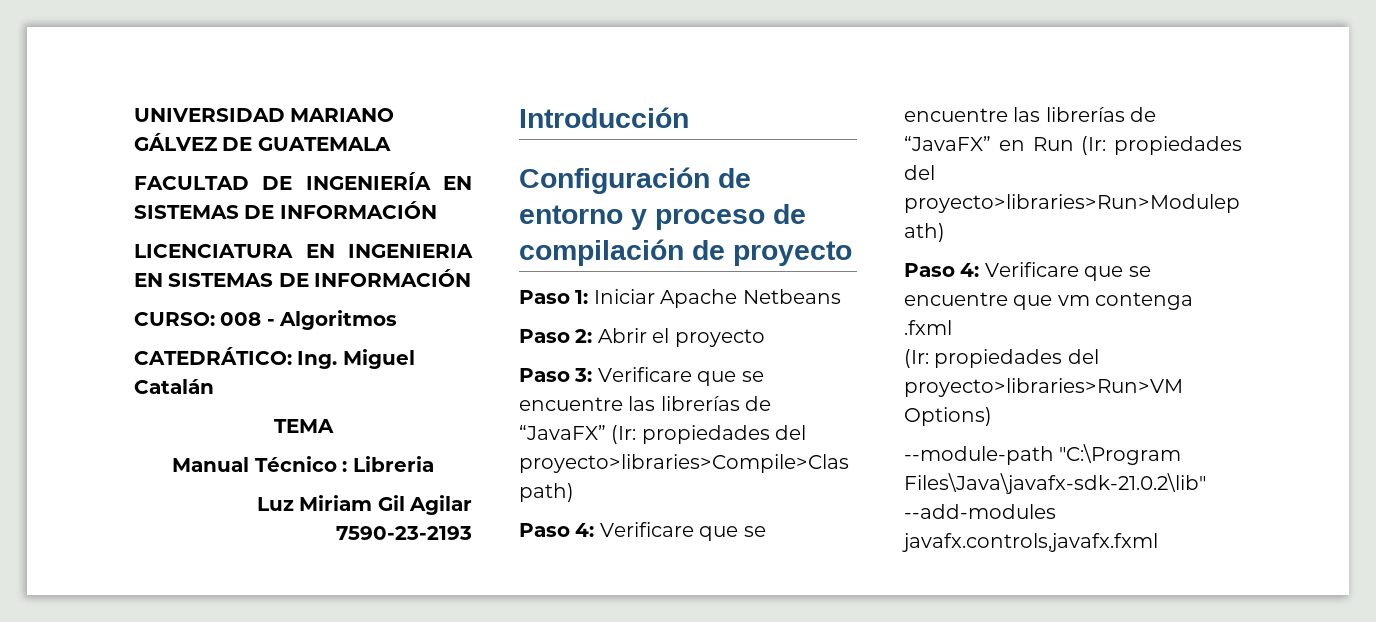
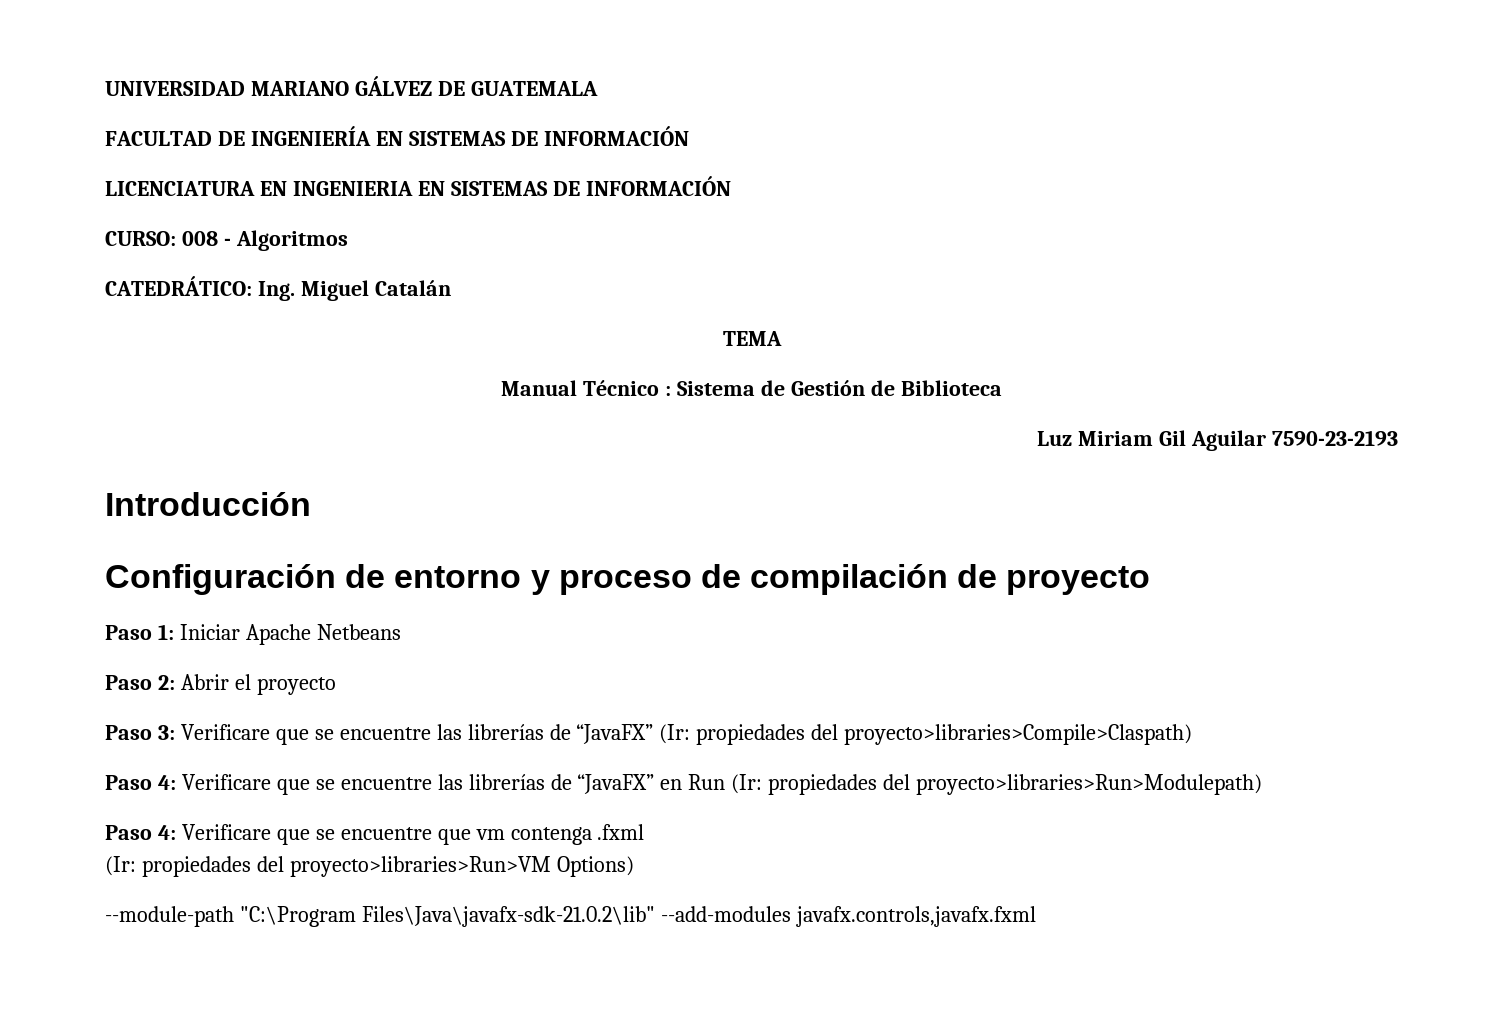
[352,456,434,472] Libreria -> [677,380,1002,396] Sistema de Gestión de Biblioteca
[409,495,472,515] Agilar -> [1191,430,1267,451] Aguilar

